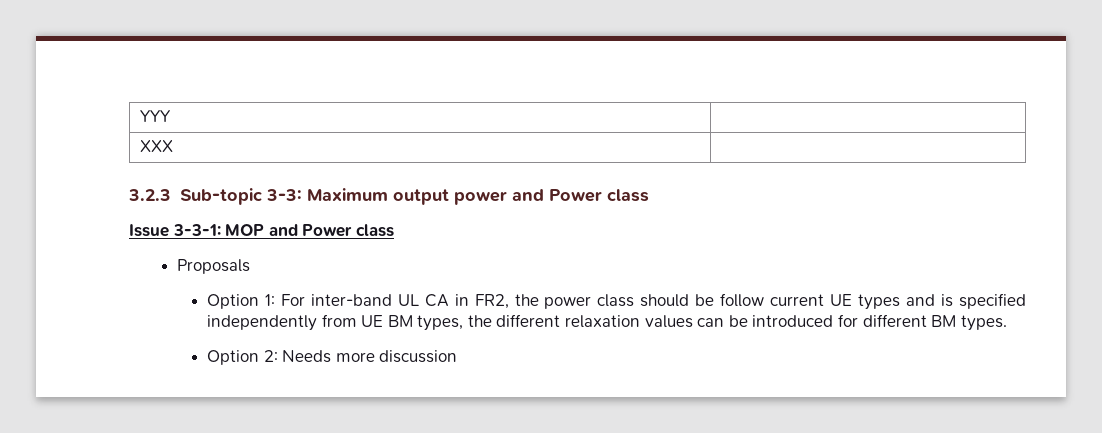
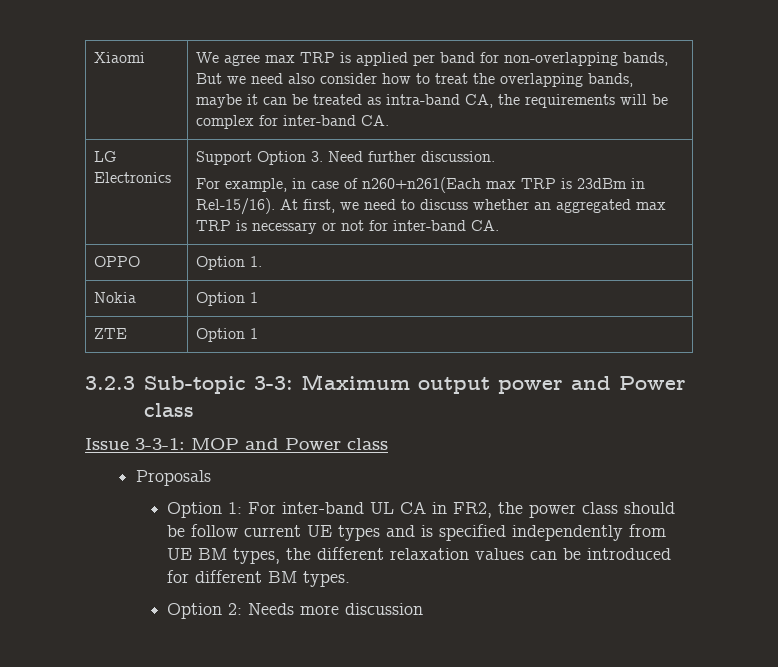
[139,110,171,122] [139,140,173,152] YYY | // XXX | -> [94,52,146,63] [196,52,669,66] [196,73,634,87] [196,94,669,108] [196,115,390,129] [94,151,118,162] [94,172,172,183] [196,151,496,165] [196,177,646,193] [196,198,667,215] [196,220,500,234] [94,256,141,267] [196,256,263,270] [94,292,137,303] [196,292,259,306] [94,328,128,339] [196,328,259,342] Xiaomi | We agree max TRP is applied per band for non-overlapping bands, But we need also consider how to treat the overlapping bands, maybe it can be treated as intra-band CA, the requirements will be complex for inter-band CA. // LG Electronics | Support Option 3. Need further discussion. // For example, in case of n260+n261(Each max TRP is 23dBm in Rel-15/16). At first, we need to discuss whether an aggregated max TRP is necessary or not for inter-band CA. // OPPO | Option 1. // Nokia | Option 1 // ZTE | Option 1

